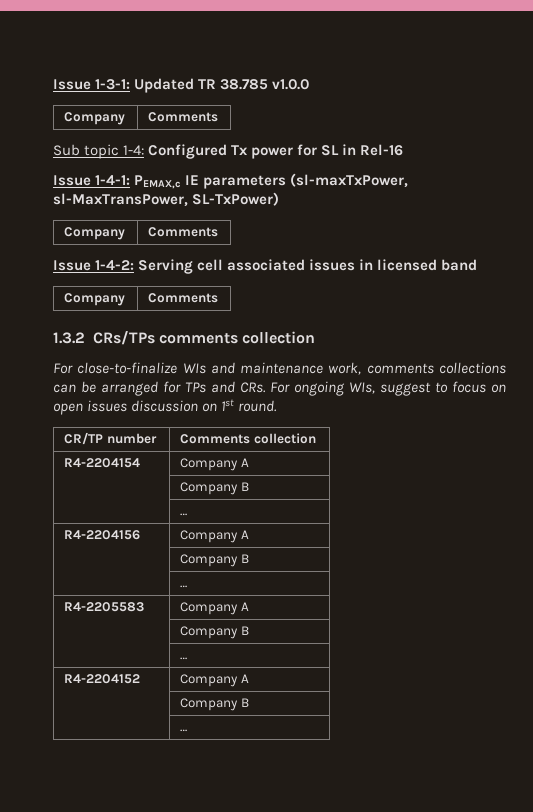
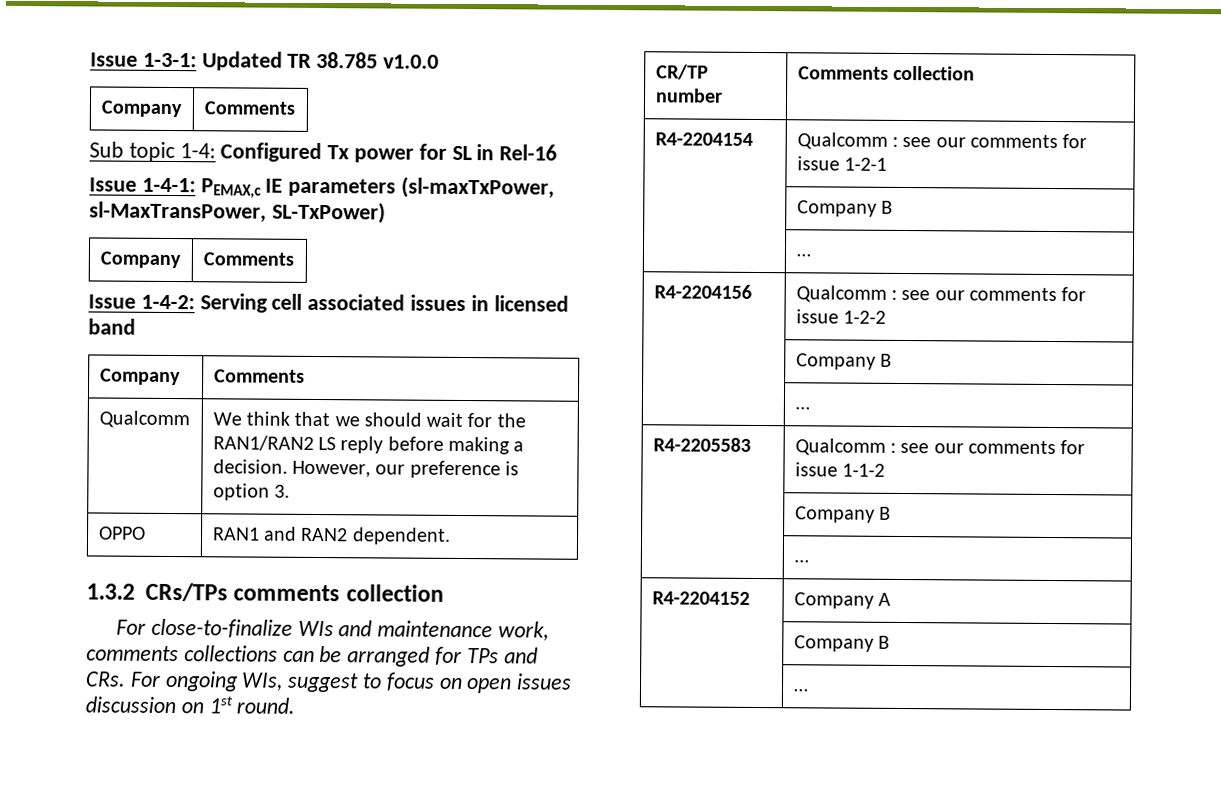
(219, 298) none -> [98,410,190,429] [212,411,526,428] [212,435,525,455] [212,459,519,479] [212,483,290,501] [97,526,146,540] [211,526,451,545] // Qualcomm | We think that we should wait for the RAN1/RAN2 LS reply before making a decision. However, our preference is option 3. // OPPO | RAN1 and RAN2 dependent.
[180,458,249,471] [180,482,249,495] [180,513,188,516] [64,530,141,540] [180,530,249,543] [180,554,249,567] [180,585,188,588] [64,602,145,612] [180,602,249,615] Company A // | Company B // | … // R4-2204156 | Company A // | Company B // | … // R4-2205583 | Company A -> [796,132,1088,150] [796,156,887,171] [796,200,893,217] [795,253,811,257] [653,284,752,299] [795,285,1087,303] [795,309,886,324] [795,353,892,370] [794,406,810,410] [652,437,751,452] [794,438,1086,456] [794,462,885,477] Qualcomm : see our comments for issue 1-2-1 // | Company B // | … // R4-2204156 | Qualcomm : see our comments for issue 1-2-2 // | Company B // | … // R4-2205583 | Qualcomm : see our comments for issue 1-1-2

